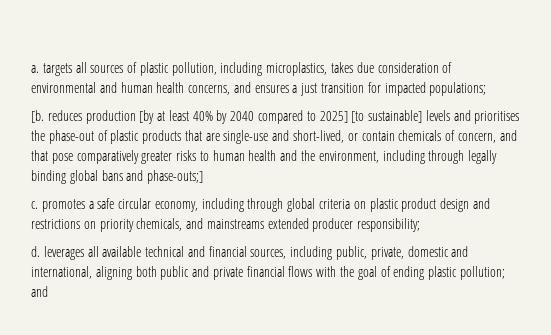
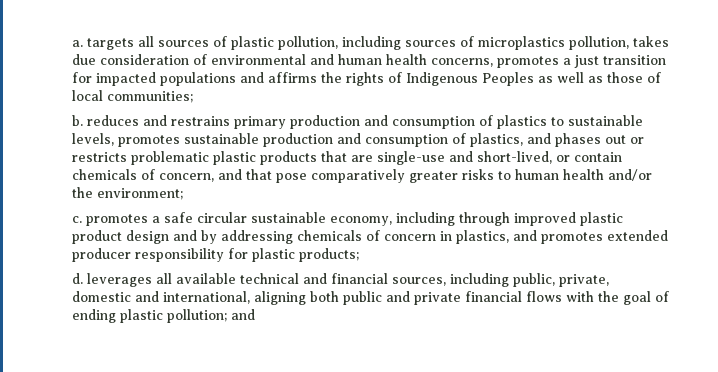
[266,62,328,76] microplastics, -> [405,36,629,50] sources of microplastics pollution,
[233,82,289,93] and ensures -> [497,56,559,68] promotes
[429,82,487,96] [31,110,520,124] [31,130,108,144] populations; // [b. reduces production [by at least 40% by 2040 compared to 2025] [to sustainable] levels and prioritises the phase-out of -> [160,72,661,86] [72,90,193,103] [72,115,643,129] [72,133,644,147] [72,151,209,165] populations and affirms the rights of Indigenous Peoples as well as those of local communities; // b. reduces and restrains primary production and consumption of plastics to sustainable levels, promotes sustainable production and consumption of plastics, and phases out or restricts problematic
[280,150,498,164] [31,170,204,184] and the environment, including through legally binding global bans and phase-outs;] -> [608,169,652,181] [72,187,183,200] and/or the environment;
(152, 203) none -> [251,212,326,223] sustainable
[287,198,366,212] global criteria on -> [514,212,576,226] improved
[31,218,421,232] restrictions on priority chemicals, and mainstreams extended producer responsibility; -> [201,230,668,244] [72,248,359,262] by addressing chemicals of concern in plastics, and promotes extended producer responsibility for plastic products;

